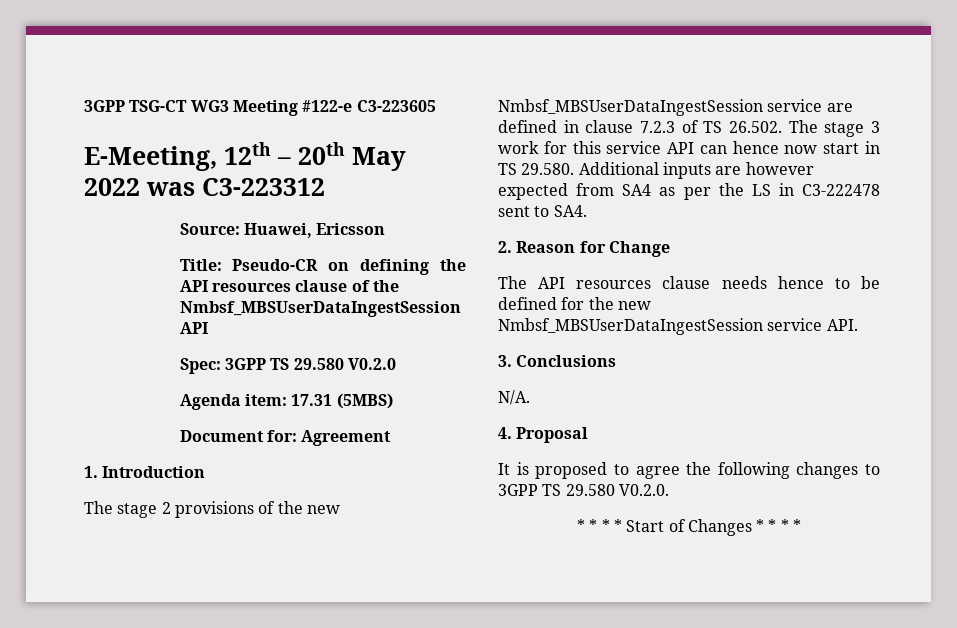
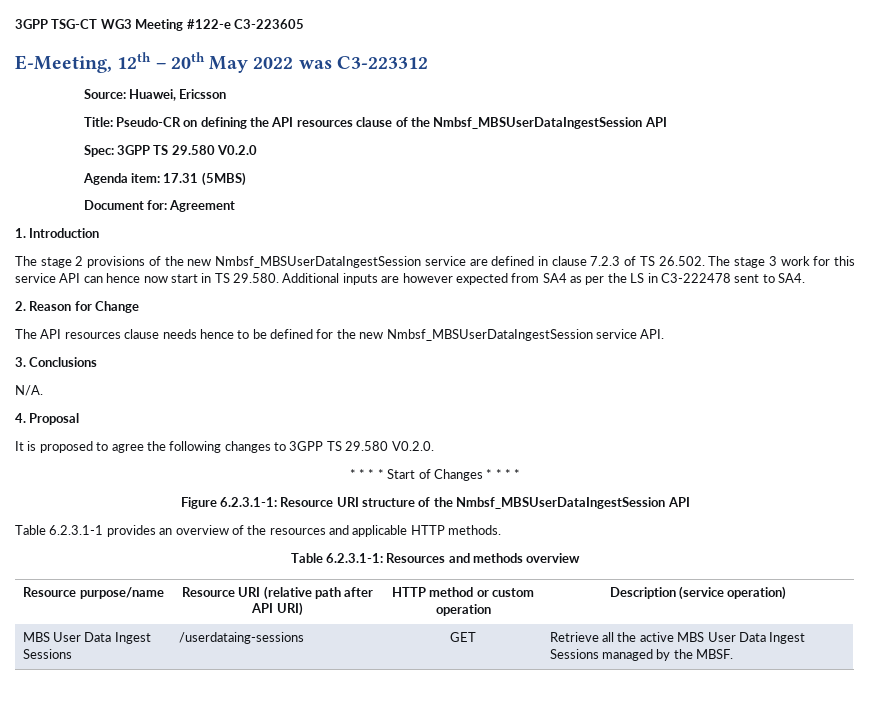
(802, 525) none -> [180,497,690,509] [15,525,502,537] [290,553,581,563] [23,587,164,599] [181,586,374,600] [251,602,303,616] [391,587,535,597] [435,604,491,616] [609,586,787,600] [22,632,151,644] [22,649,72,659] [178,632,304,644] [450,632,476,642] [549,632,806,644] [549,649,734,661] // Figure 6.2.3.1-1: Resource URI structure of the Nmbsf_MBSUserDataIngestSession API // Table 6.2.3.1-1 provides an overview of the resources and applicable HTTP methods. // Table 6.2.3.1-1: Resources and methods overview // Resource purpose/name | Resource URI (relative path after API URI) | HTTP method or custom operation | Description (service operation) // MBS User Data Ingest Sessions | /userdataing-sessions | GET | Retrieve all the active MBS User Data Ingest Sessions managed by the MBSF.

